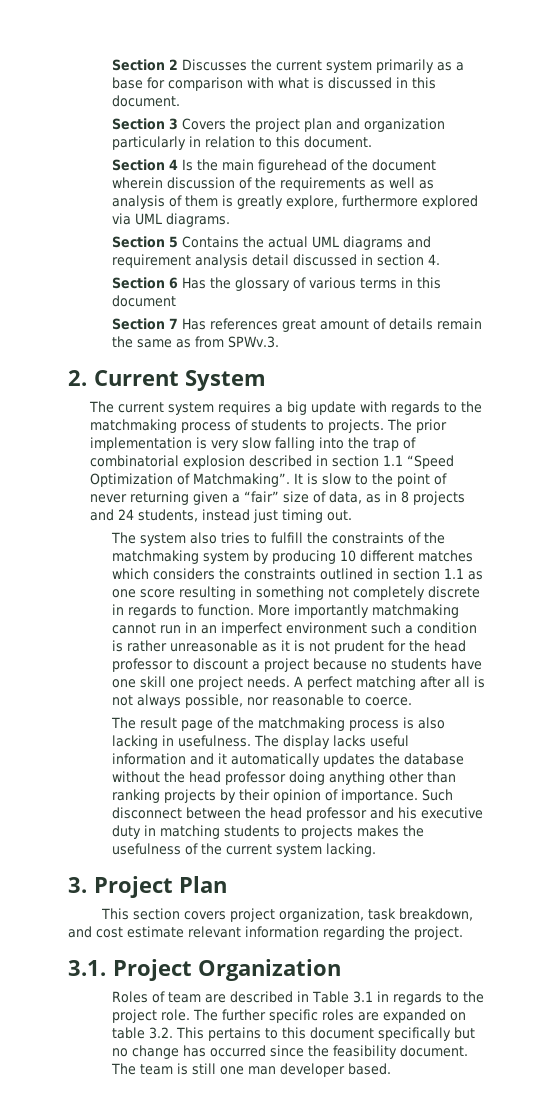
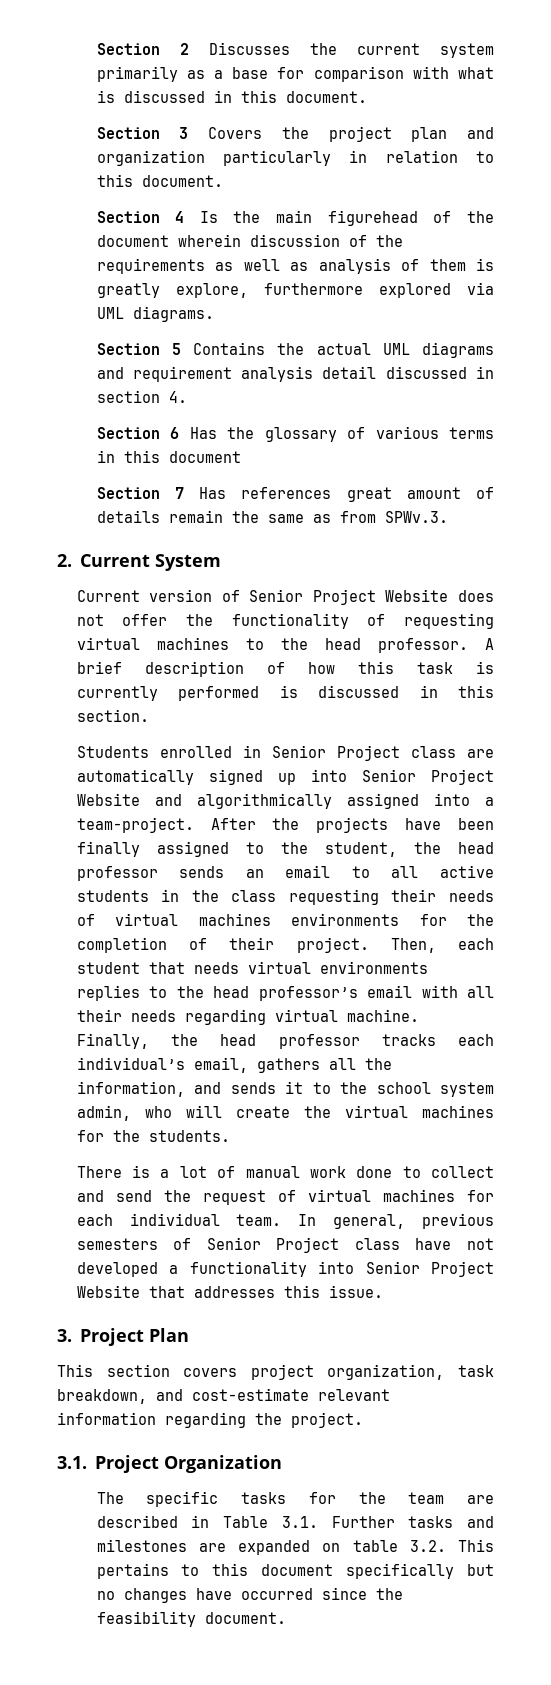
[88,401,482,415] [89,419,447,433] [89,437,416,451] [89,455,454,469] [89,473,447,487] [89,491,465,505] [89,509,352,523] [110,532,445,546] [111,550,473,564] [111,568,483,580] [111,586,480,600] [111,604,459,618] [111,622,477,636] [111,640,466,654] [111,658,482,672] [111,676,485,690] [111,694,412,708] [110,717,445,731] [111,735,409,749] [111,753,464,767] [111,771,456,785] [111,789,453,803] [111,807,483,821] [111,825,424,839] [111,843,376,857] The current system requires a big update with regards to the matchmaking process of students to projects. The prior implementation is very slow falling into the trap of combinatorial explosion described in section 1.1 “Speed Optimization of Matchmaking”. It is slow to the point of never returning given a “fair” size of data, as in 8 projects and 24 students, instead just timing out. // The system also tries to fulfill the constraints of the matchmaking system by producing 10 different matches which considers the constraints outlined in section 1.1 as one score resulting in something not completely discrete in regards to function. More importantly matchmaking cannot run in an imperfect environment such a condition is rather unreasonable as it is not prudent for the head professor to discount a project because no students have one skill one project needs. A perfect matching after all is not always possible, nor reasonable to coerce. // The result page of the matchmaking process is also lacking in usefulness. The display lacks useful information and it automatically updates the database without the head professor doing anything other than ranking projects by their opinion of importance. Such disconnect between the head professor and his executive duty in matching students to projects makes the usefulness of the current system lacking. -> [76,589,494,605] [76,613,494,629] [76,637,494,653] [76,661,494,677] [76,685,494,701] [76,709,149,722] [76,745,494,761] [76,769,494,785] [76,793,494,809] [76,817,494,833] [76,841,494,857] [76,865,494,881] [76,889,494,905] [76,913,494,926] [76,937,494,953] [76,961,428,974] [76,985,494,1001] [76,1009,419,1025] [76,1033,494,1049] [76,1057,392,1073] [76,1081,494,1097] [76,1105,494,1121] [76,1130,230,1142] [76,1165,495,1178] [76,1189,494,1205] [76,1213,494,1229] [76,1237,494,1253] [76,1261,494,1277] [76,1285,383,1298] Current version of Senior Project Website does not offer the functionality of requesting virtual machines to the head professor. A brief description of how this task is currently performed is discussed in this section. // Students enrolled in Senior Project class are automatically signed up into Senior Project Website and algorithmically assigned into a team-project. After the projects have been finally assigned to the student, the head professor sends an email to all active students in the class requesting their needs of virtual machines environments for the completion of their project. Then, each student that needs virtual environments replies to the head professor’s email with all their needs regarding virtual machine. Finally, the head professor tracks each individual’s email, gathers all the information, and sends it to the school system admin, who will create the virtual machines for the students. // There is a lot of manual work done to collect and send the request of virtual machines for each individual team. In general, previous semesters of Senior Project class have not developed a functionality into Senior Project Website that addresses this issue.
[96,926,184,938] cost estimate -> [192,1388,309,1401] cost-estimate
[111,991,165,1003] Roles of -> [96,1491,386,1507] The specific tasks for the
[352,991,484,1005] [111,1009,354,1023] 3.1 in regards to the project role. The further specific roles -> [281,1516,494,1528] [96,1539,187,1552] 3.1. Further tasks and milestones
[131,1045,206,1059] change has -> [123,1588,232,1603] changes have
[110,1063,391,1077] The team is still one man developer based. -> (286, 1618) none

